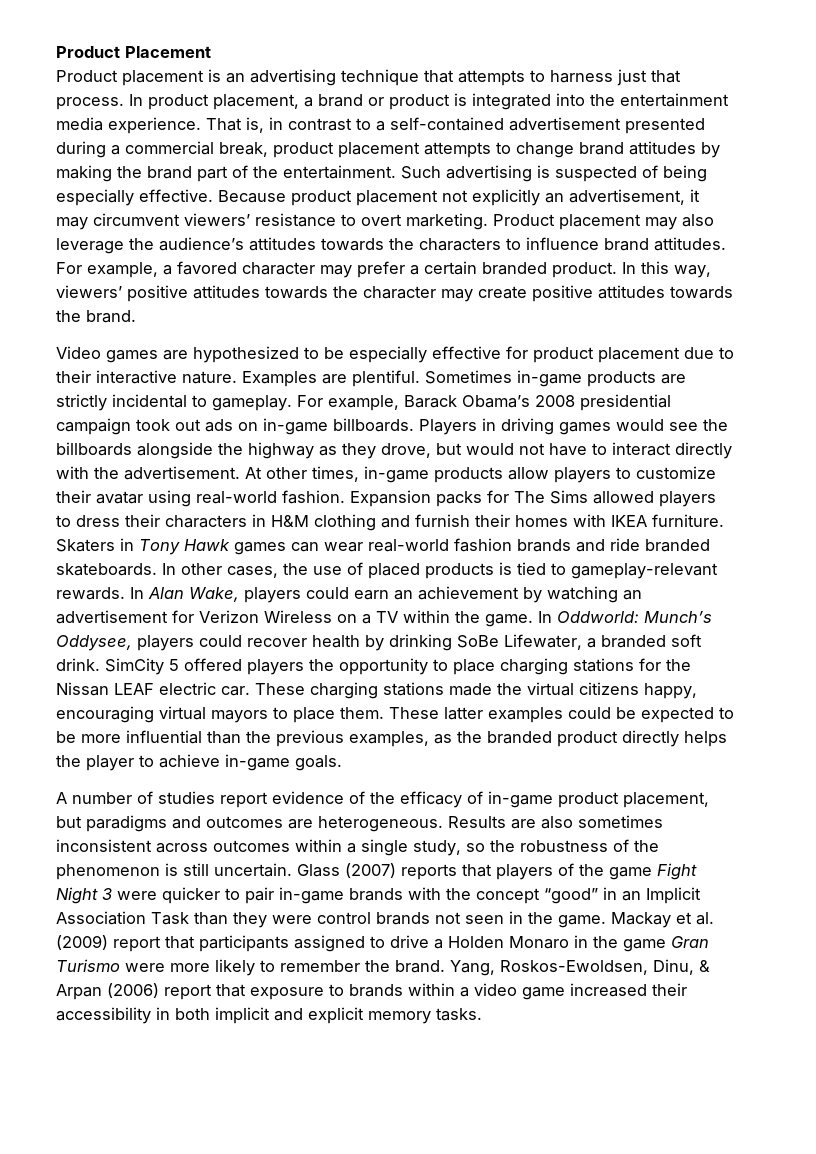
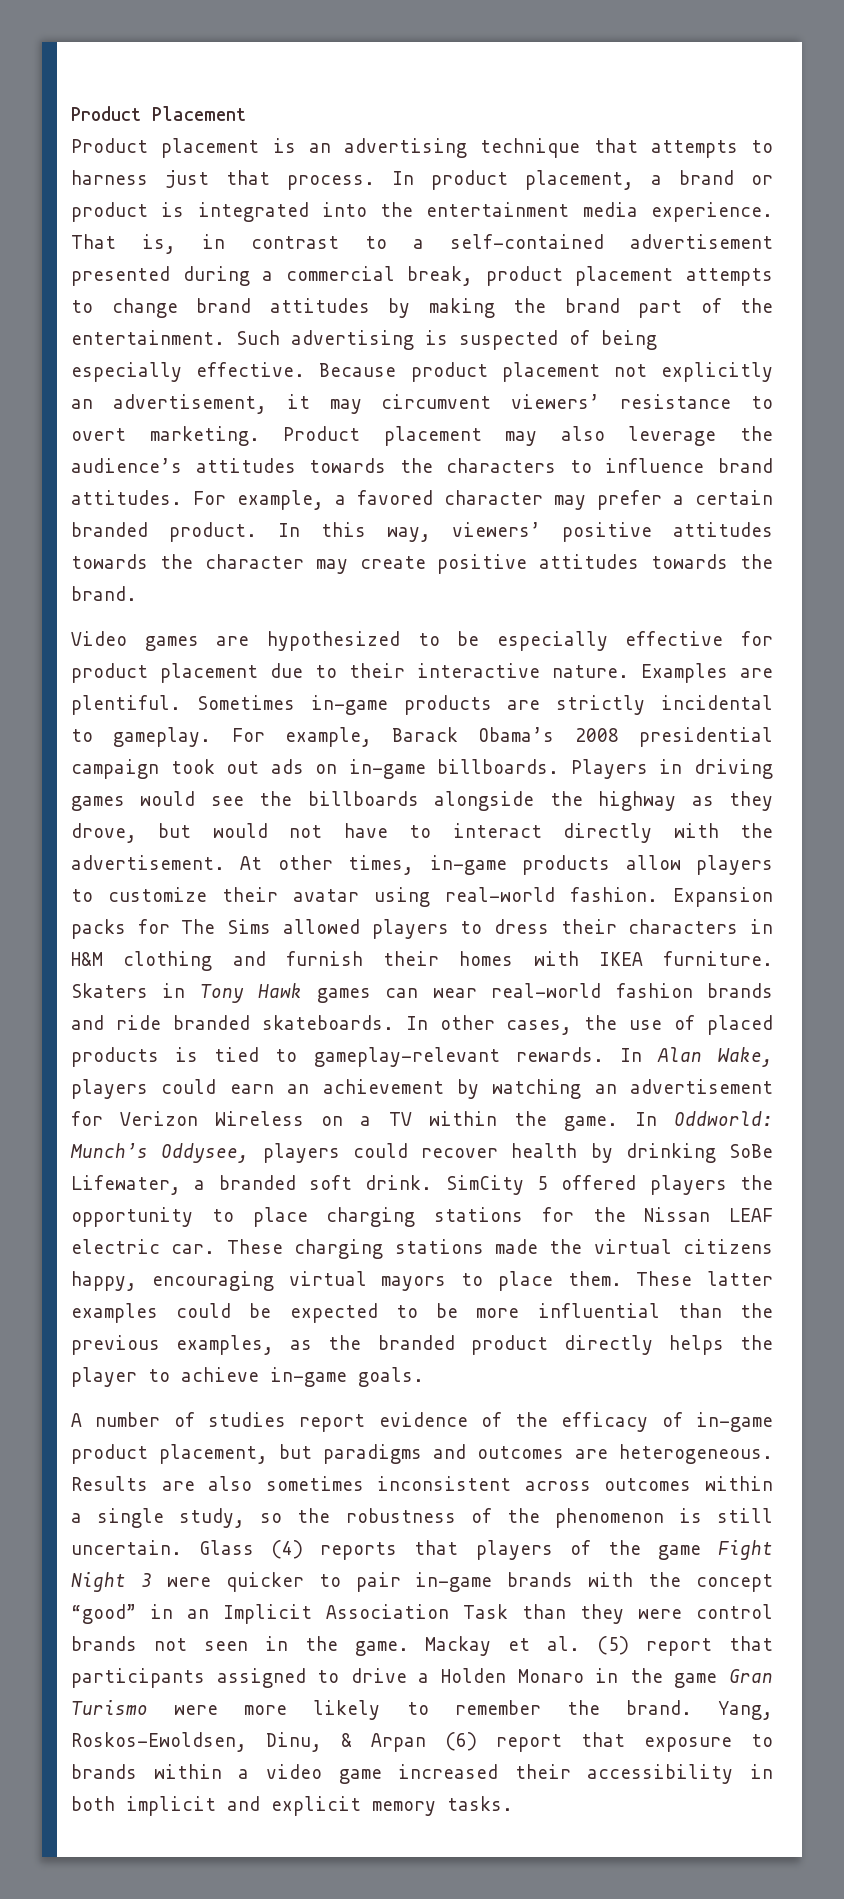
[345,863,396,878] (2007) -> [271,1540,304,1559] (4)
[56,935,108,950] (2009) -> [597,1636,630,1655] (5)
[107,983,159,998] (2006) -> [445,1732,477,1751] (6)

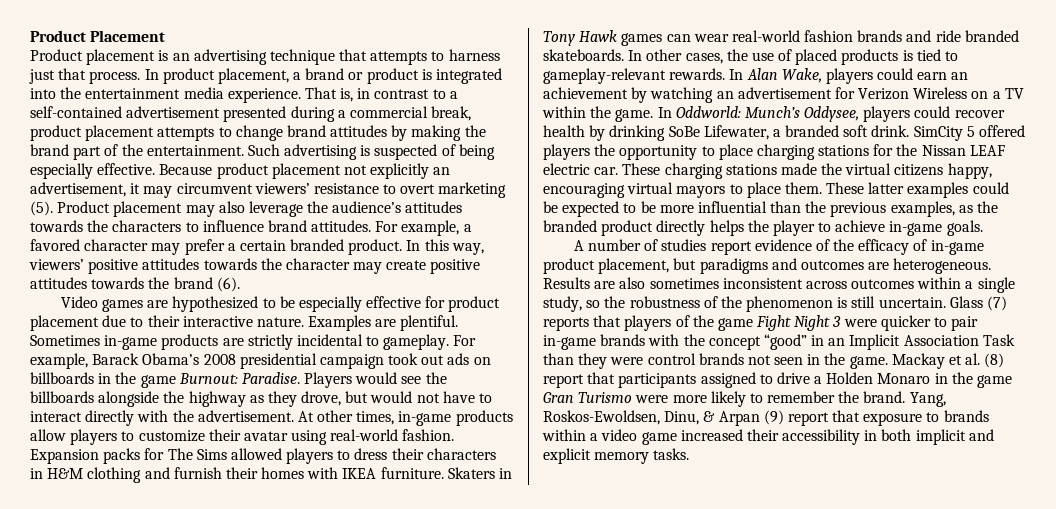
[149,426,260,446] marketing. -> [438,182,507,198] [30,201,53,216] marketing (5).
[71,586,137,601] brand. -> [173,277,240,292] brand (6).
[348,759,773,779] [71,796,125,811] in-game billboards. Players in driving games -> [30,372,353,388] billboards in the game Burnout: Paradise. Players
[271,1540,304,1559] (4) -> [987,296,1008,311] (7)
[597,1636,630,1655] (5) -> [984,353,1005,368] (8)
[445,1732,477,1751] (6) -> [763,410,784,425] (9)

